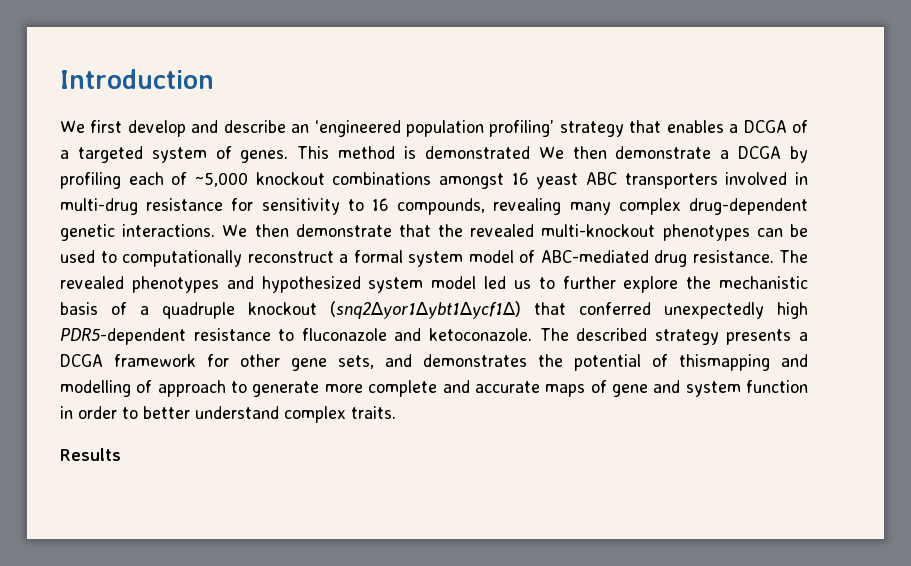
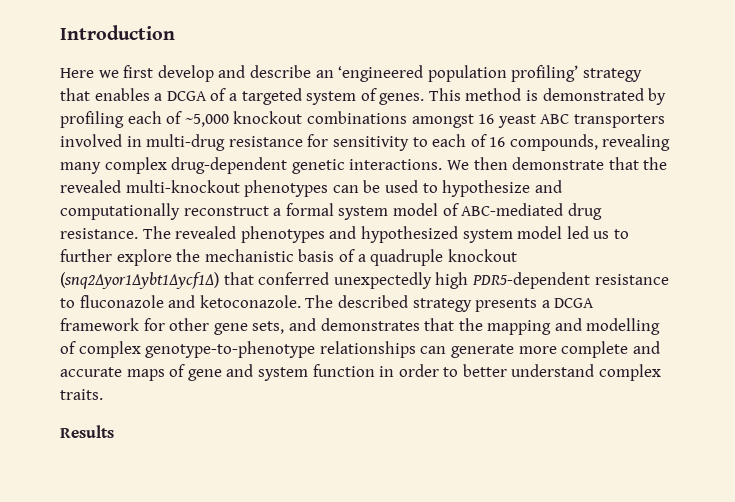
[60,120,85,133] We -> [60,68,119,78] Here we
[538,146,782,159] We then demonstrate a DCGA -> (644, 94) none
(364, 205) none -> [432,134,487,147] each of
(117, 257) none -> [442,180,562,197] hypothesize and
[538,354,808,371] [60,380,248,397] the potential of thismapping and modelling of approach to -> [424,318,661,335] [60,341,447,358] that the mapping and modelling of complex genotype-to-phenotype relationships can

